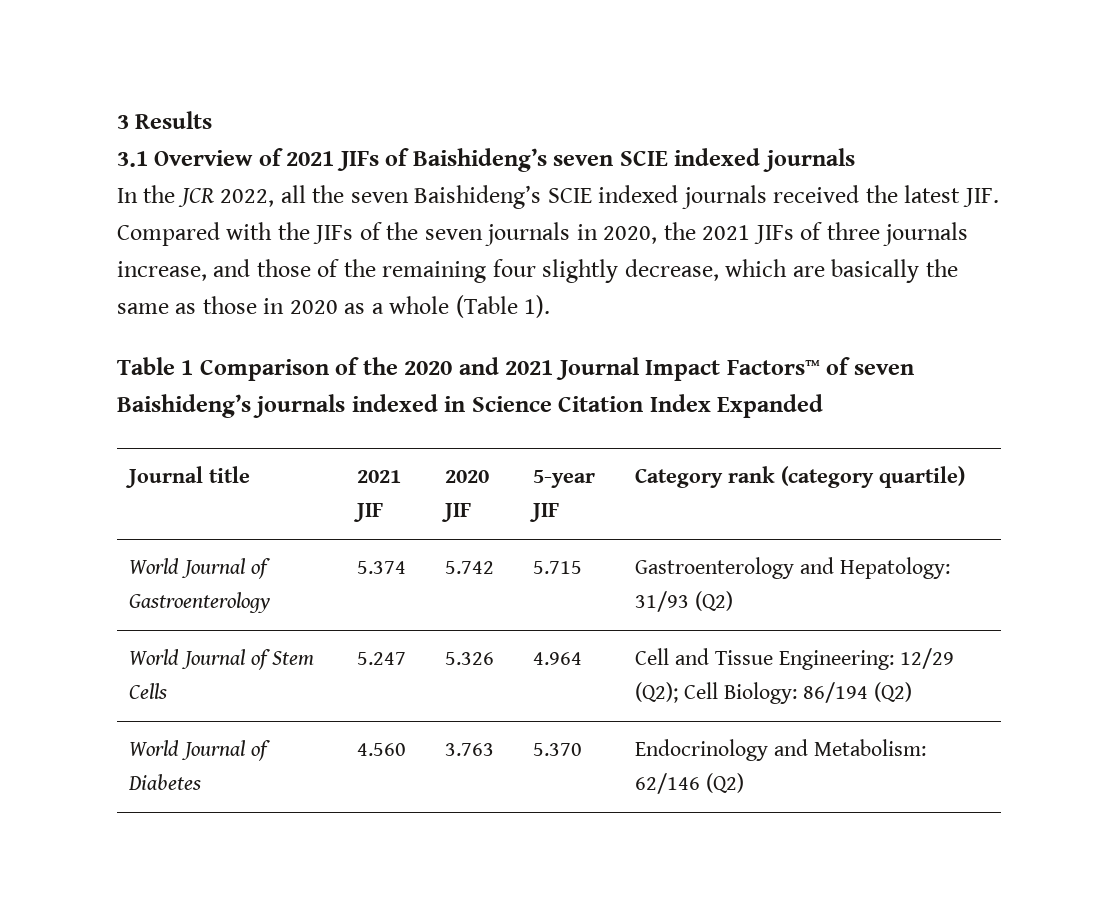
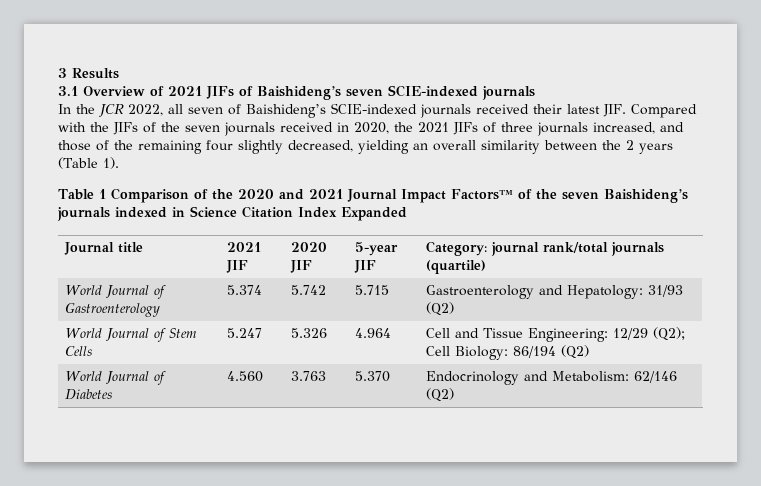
[619,148,761,166] SCIE indexed -> [388,85,478,97] SCIE-indexed
[312,185,898,209] the seven Baishideng’s SCIE indexed journals received the -> [188,103,562,118] seven of Baishideng’s SCIE-indexed journals received their
(571, 234) none -> [280,122,333,132] received
[117,261,207,281] increase, -> [593,122,655,134] increased,
[624,259,958,283] [117,296,450,314] decrease, which are basically the same as those in 2020 as a whole -> [288,140,673,154] decreased, yielding an overall similarity between the 2 years
(851, 366) none -> [535,189,557,200] the
[635,466,965,488] Category rank (category quartile) -> [426,241,665,256] [426,260,487,274] Category: journal rank/total journals (quartile)

